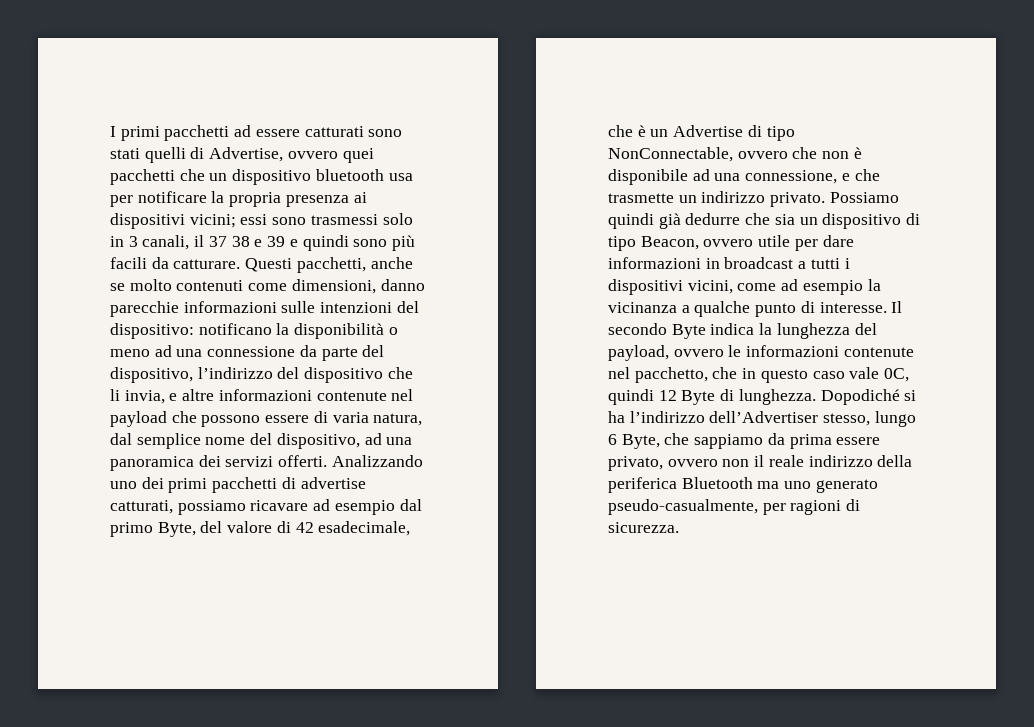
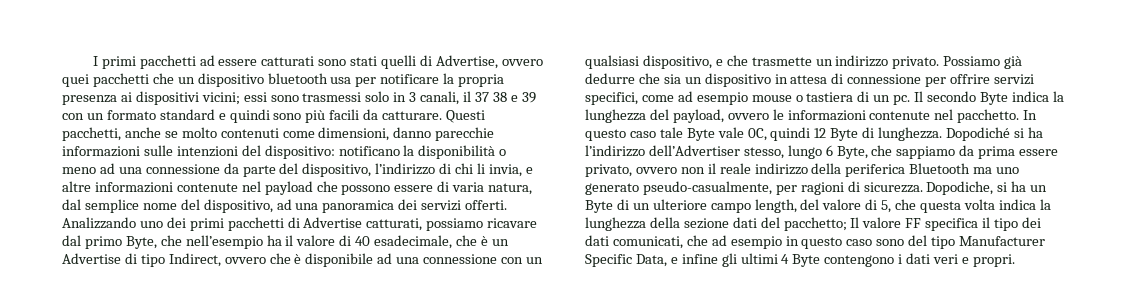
(286, 241) none -> [62,109,215,120] con un formato standard
[277,367,413,383] del dispositivo che -> [439,163,474,174] di chi
[300,477,366,489] advertise -> [303,217,363,228] Advertise
[313,499,395,515] ad esempio -> (538, 223) none
[200,521,314,533] del valore di 42 -> [160,235,371,249] che nell’esempio ha il valore di 40
[608,147,733,162] NonConnectable, -> [168,253,221,267] Indirect,
[822,151,850,159] non -> (291, 258) none
[745,170,838,184] connessione, -> [423,254,543,264] [585,55,712,69] connessione con un qualsiasi dispositivo,
[608,213,654,229] quindi -> (1001, 61) none
[906,213,921,225] [608,235,854,251] [608,257,850,269] [608,279,881,295] [608,301,887,317] di tipo Beacon, ovvero utile per dare informazioni in broadcast a tutti i dispositivi vicini, come ad esempio la vicinanza a qualche punto di interesse. -> [774,73,1035,87] [585,91,911,105] in attesa di connessione per offrire servizi specifici, come ad esempio mouse o tastiera di un pc.
[634,367,845,383] pacchetto, che in questo caso -> [957,109,1038,123] [585,127,715,141] pacchetto. In questo caso tale Byte
(679, 527) none -> [926,181,1048,195] [585,199,1051,213] [585,217,1041,231] [585,235,1046,249] [585,253,1015,267] Dopodiche, si ha un Byte di un ulteriore campo length, del valore di 5, che questa volta indica la lunghezza della sezione dati del pacchetto; Il valore FF specifica il tipo dei dati comunicati, che ad esempio in questo caso sono del tipo Manufacturer Specific Data, e infine gli ultimi 4 Byte contengono i dati veri e propri.

